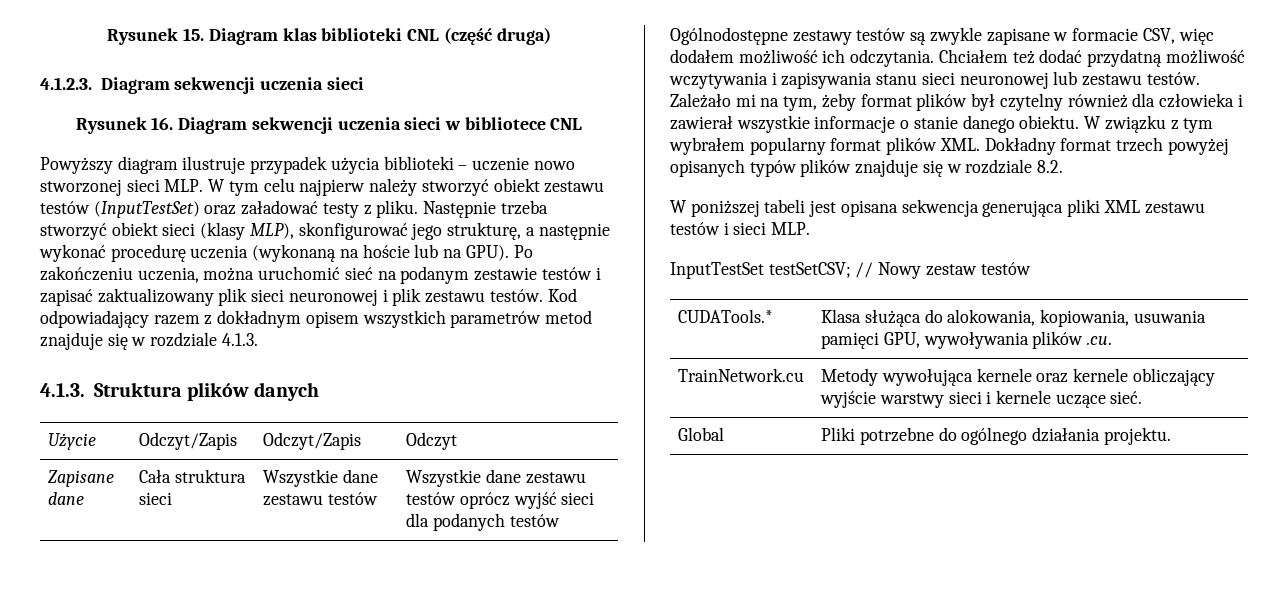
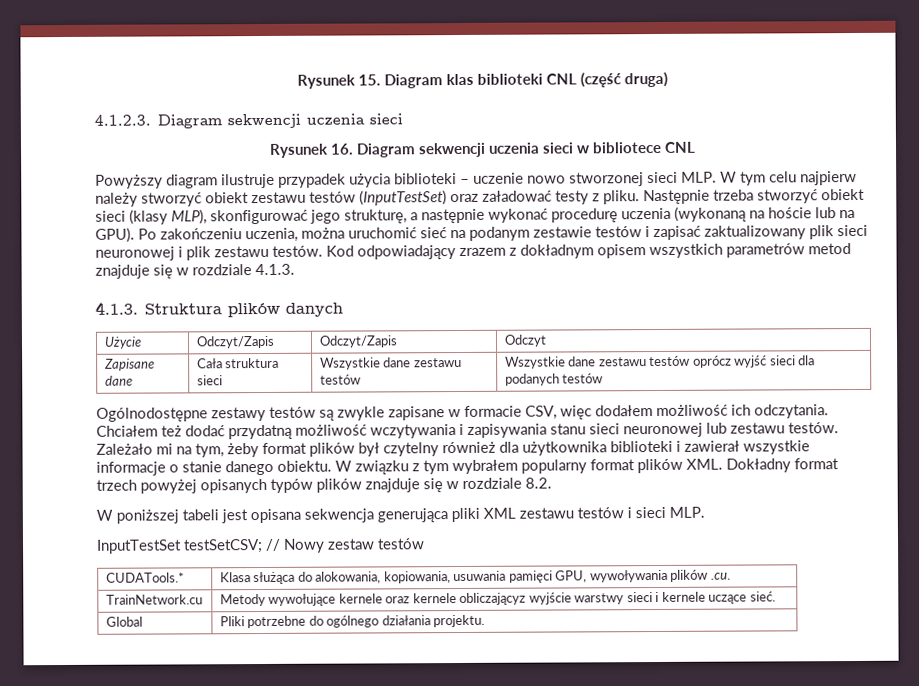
[153,315,200,325] razem -> [459,247,506,256] zrazem
[1158,93,1234,108] człowieka -> [522,440,673,456] użytkownika biblioteki
[881,368,973,386] wywołująca -> [268,593,337,606] wywołujące
[1132,368,1215,386] obliczający -> [459,592,527,606] obliczającyz

